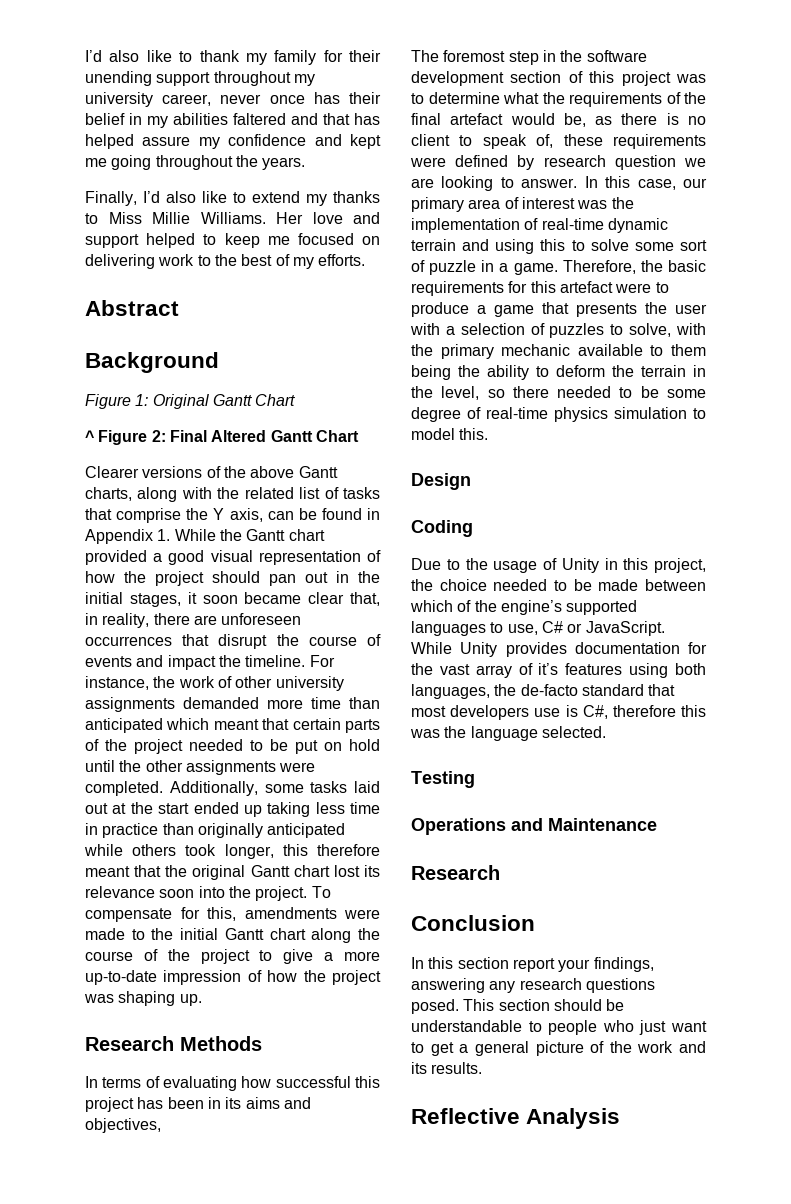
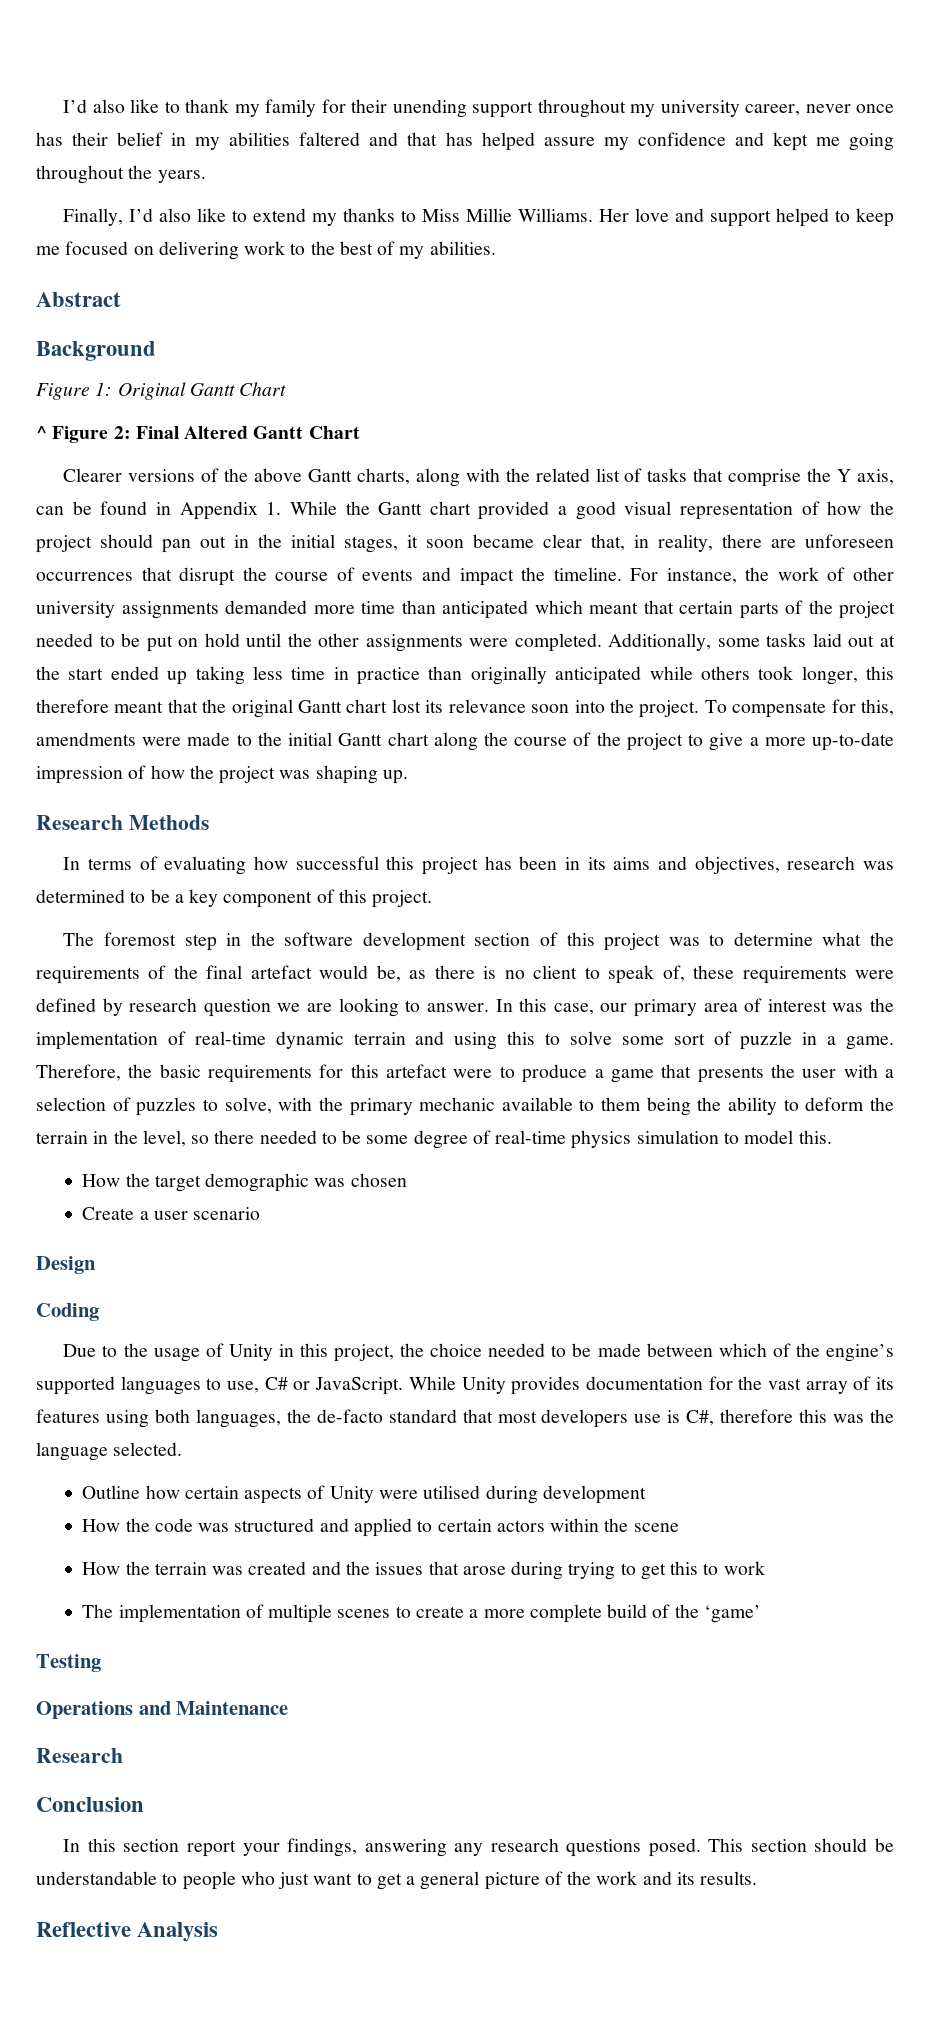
[318,254,366,266] efforts. -> [429,241,496,255] abilities.
(161, 1125) none -> [787,856,894,870] [36,889,433,908] research was determined to be a key component of this project.
(489, 434) none -> [82,1173,407,1192] [82,1207,261,1220] // How the target demographic was chosen // Create a user scenario
[538,663,559,675] it’s -> [876,1377,894,1390] its
(606, 732) none -> [82,1485,646,1504] [82,1518,679,1537] [82,1561,765,1580] [82,1604,761,1623] // Outline how certain aspects of Unity were utilised during development // How the code was structured and applied to certain actors within the scene // How the terrain was created and the issues that arose during trying to get this to work // The implementation of multiple scenes to create a more complete build of the ‘game’

